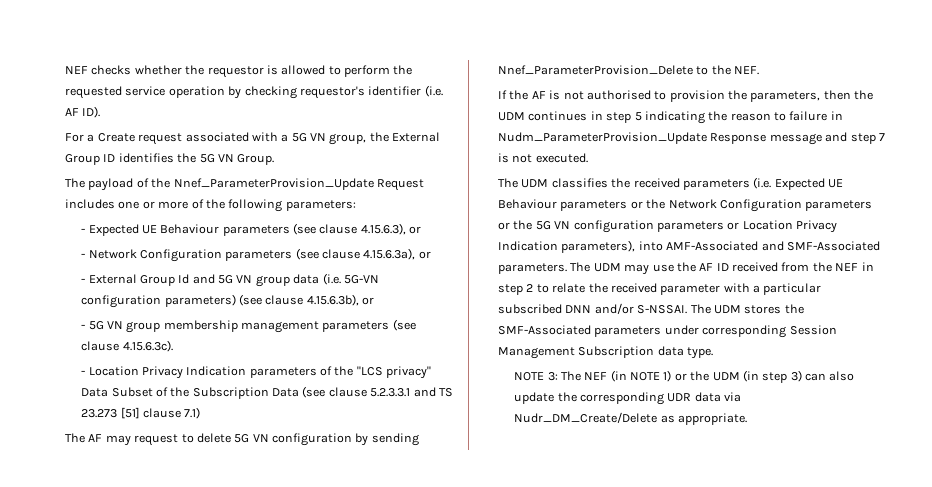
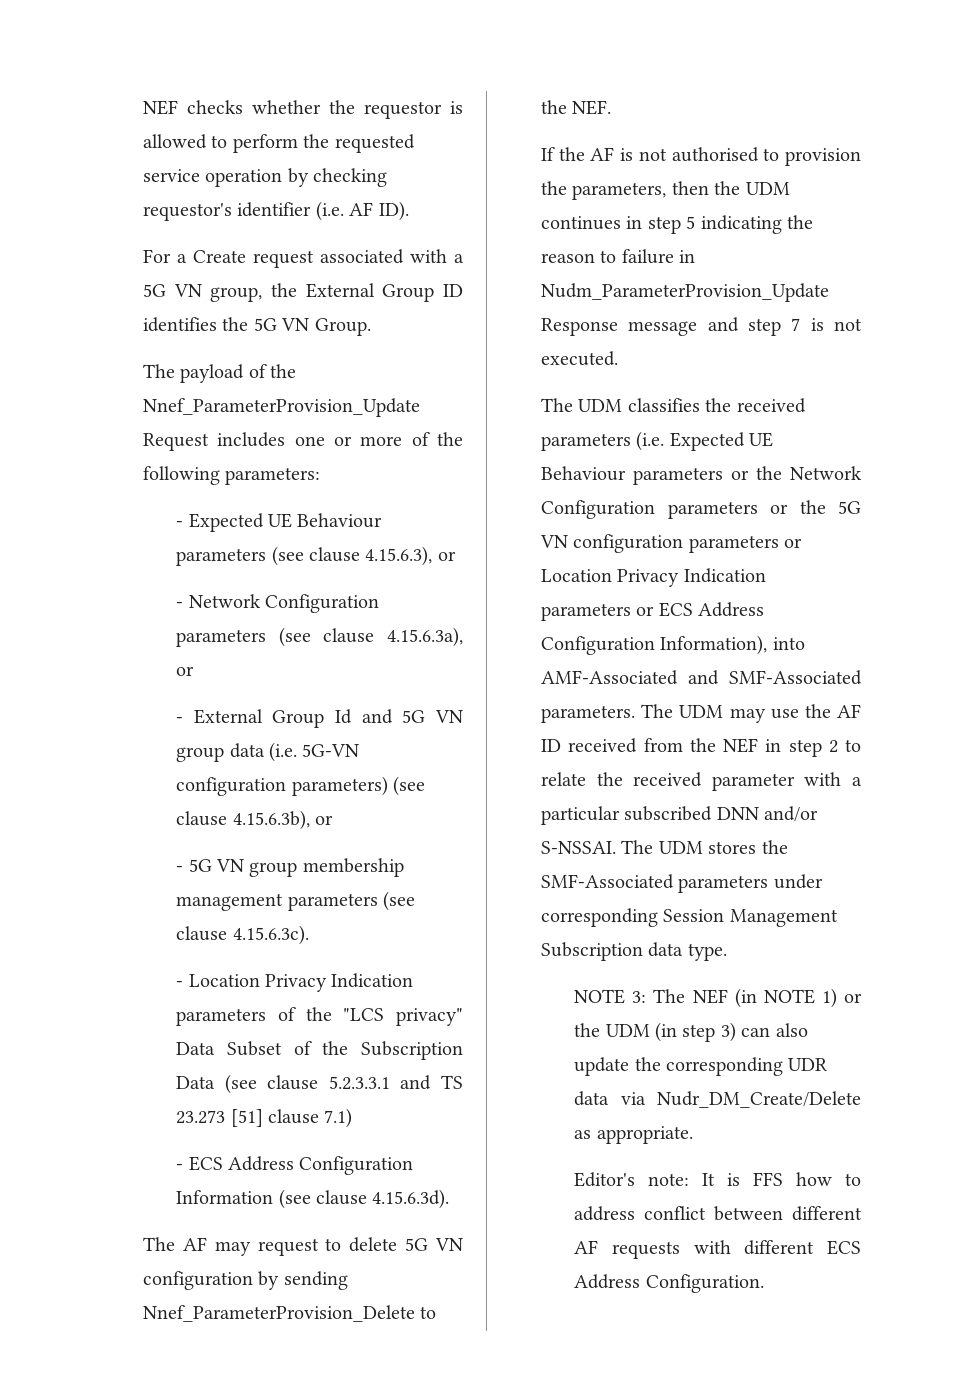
(201, 413) none -> [176,1156,414,1175] [176,1189,450,1209] // - ECS Address Configuration Information (see clause 4.15.6.3d).
[561,240,636,253] parameters), -> [541,602,765,621] [541,635,768,655] parameters or ECS Address Configuration Information),
(747, 419) none -> [574,1172,861,1187] [574,1206,862,1221] [574,1240,861,1259] [574,1274,764,1293] // Editor's note: It is FFS how to address conflict between different AF requests with different ECS Address Configuration.

